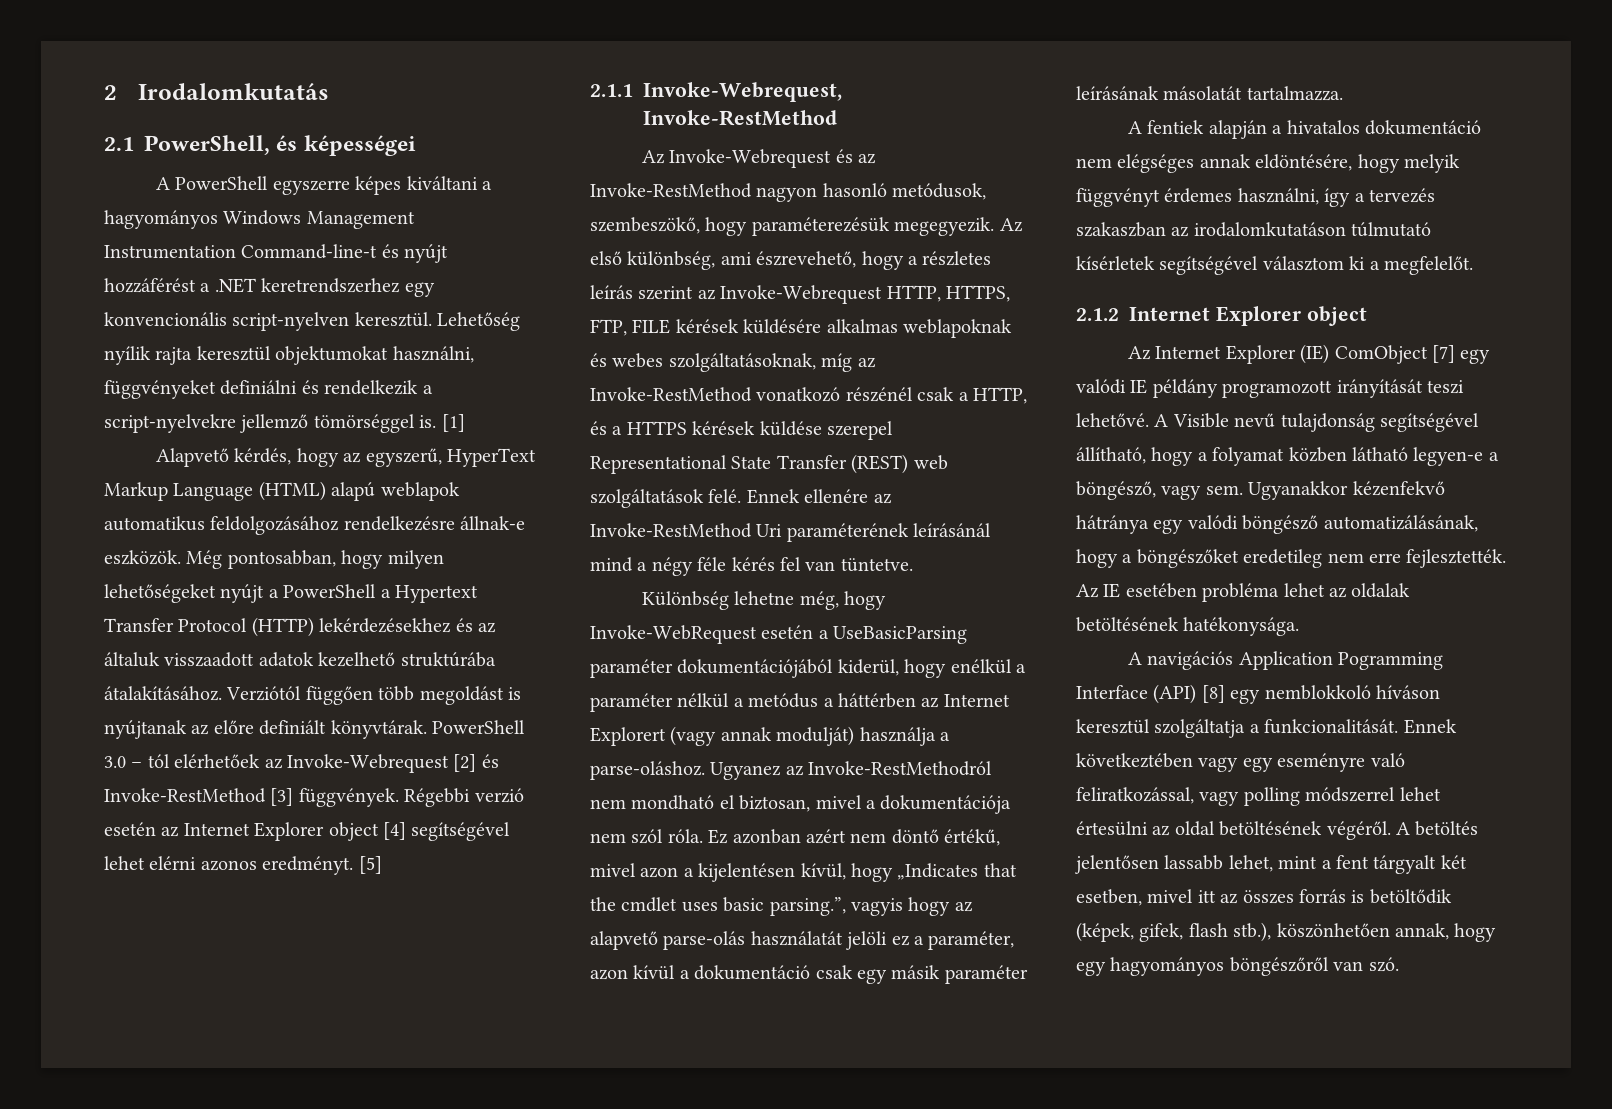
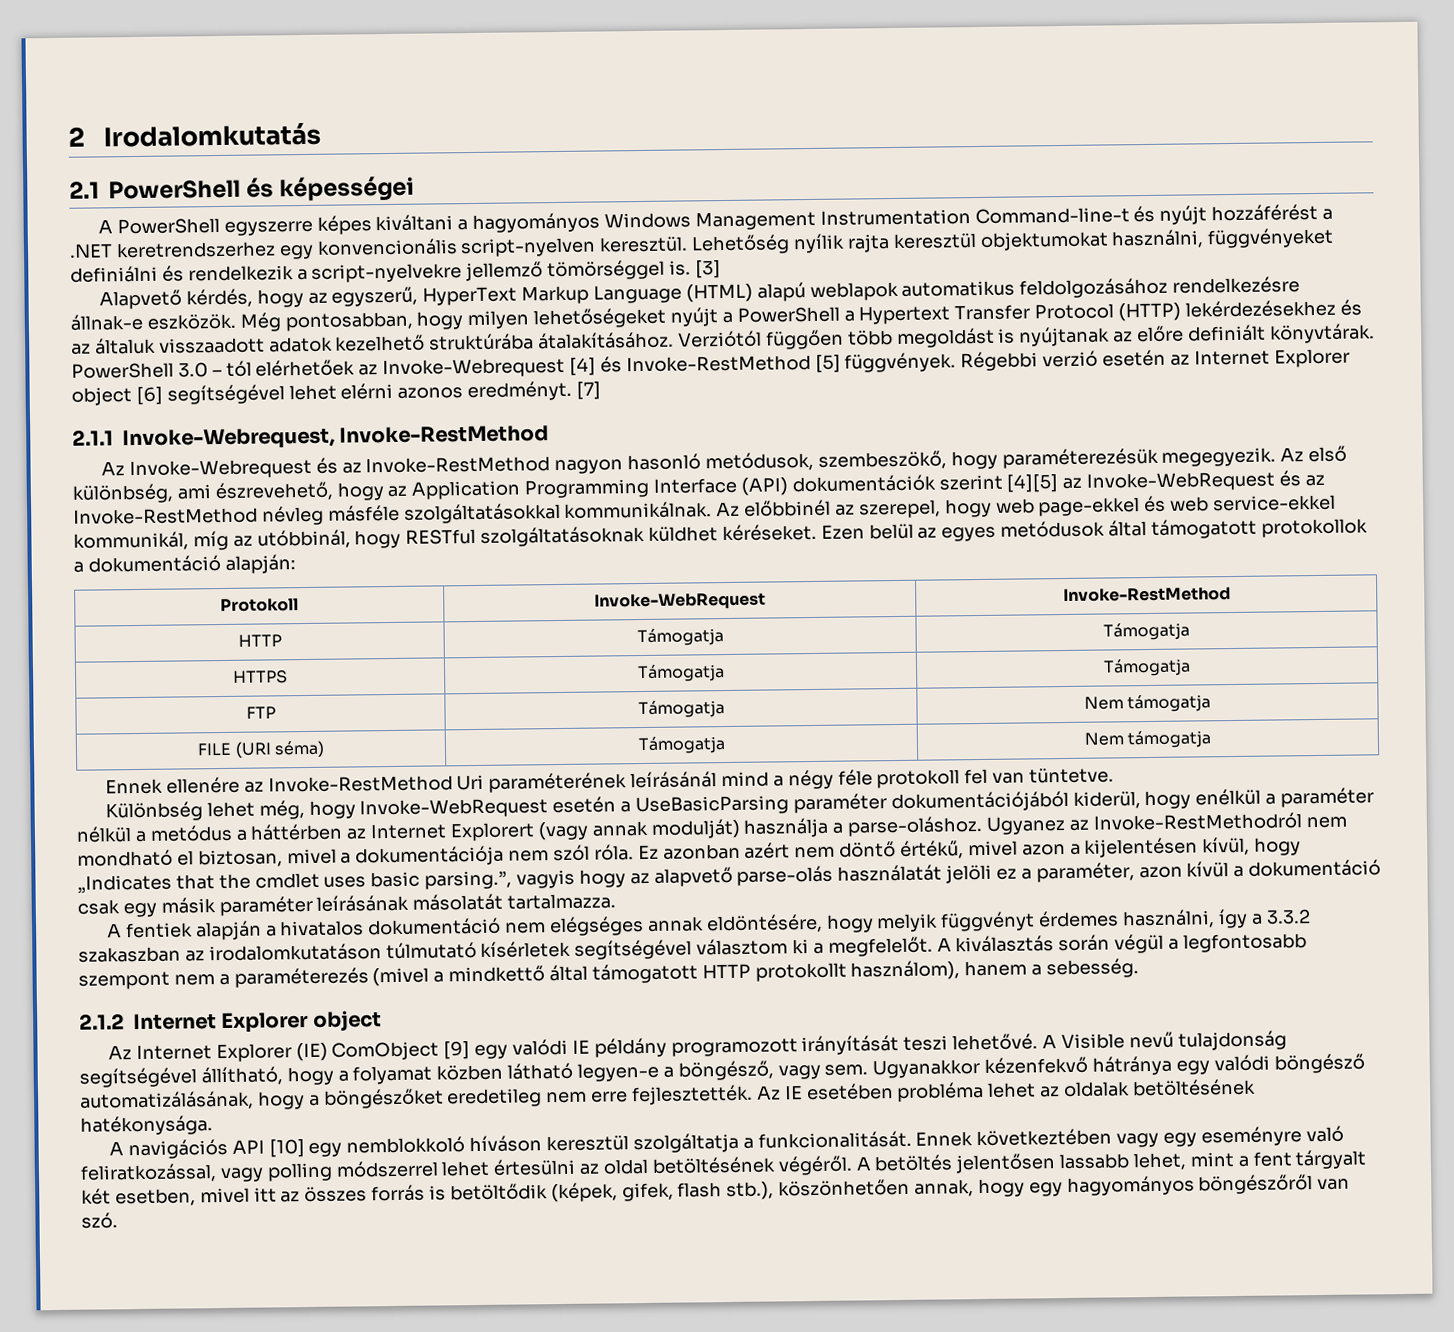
[144,135,270,155] PowerShell, -> [108,179,241,200] PowerShell
[441,414,465,432] [1] -> [694,260,721,279] [3]
[453,754,477,772] [2] -> [569,357,597,376] [4]
[270,788,294,806] [3] -> [814,354,841,373] [5]
[383,822,406,840] [4] -> [135,386,163,405] [6]
[358,856,382,874] [5] -> [576,381,602,400] [7]
[908,251,992,266] [590,285,1010,304] [590,319,1012,338] [590,353,876,372] [590,387,1027,404] [590,421,893,440] [590,454,948,474] [590,489,742,508] a részletes leírás szerint az Invoke-Webrequest HTTP, HTTPS, FTP, FILE kérések küldésére alkalmas weblapoknak és webes szolgáltatásoknak, míg az Invoke-RestMethod vonatkozó részénél csak a HTTP, és a HTTPS kérések küldése szerepel Representational State Transfer (REST) web szolgáltatások felé. -> [387,470,1325,500] [73,494,1337,526] [73,518,1368,551] [73,554,296,574] [220,598,299,613] [594,592,766,611] [1062,587,1231,603] [237,634,282,647] [636,628,724,647] [1103,622,1190,641] [233,670,288,684] [636,664,725,683] [1103,658,1191,677] [245,706,276,719] [637,700,725,719] [1083,694,1212,713] [197,740,325,758] [637,736,726,755] [1083,730,1212,749] az Application Programming Interface (API) dokumentációk szerint [4][5] az Invoke-WebRequest és az Invoke-RestMethod névleg másféle szolgáltatásokkal kommunikálnak. Az előbbinél az szerepel, hogy web page-ekkel és web service-ekkel kommunikál, míg az utóbbinál, hogy RESTful szolgáltatásoknak küldhet kéréseket. Ezen belül az egyes metódusok által támogatott protokollok a dokumentáció alapján: // Protokoll | Invoke-WebRequest | Invoke-RestMethod // HTTP | Támogatja | Támogatja // HTTPS | Támogatja | Támogatja // FTP | Támogatja | Nem támogatja // FILE (URI séma) | Támogatja | Nem támogatja //
[731,557,775,571] kérés -> [876,769,961,789] protokoll
[734,591,795,605] lehetne -> [206,801,255,818] lehet
[1369,188,1435,203] tervezés -> [1265,909,1311,925] 3.3.2
(1473, 265) none -> [936,933,1307,954] [78,958,1140,990] A kiválasztás során végül a legfontosabb szempont nem a paraméterezés (mivel a mindkettő által támogatott HTTP protokollt használom), hanem a sebesség.
[1431,345,1455,363] [7] -> [443,1041,471,1060] [9]
[1238,651,1444,670] [1076,684,1225,704] Application Pogramming Interface (API) [8] -> [231,1139,305,1158] API [10]

